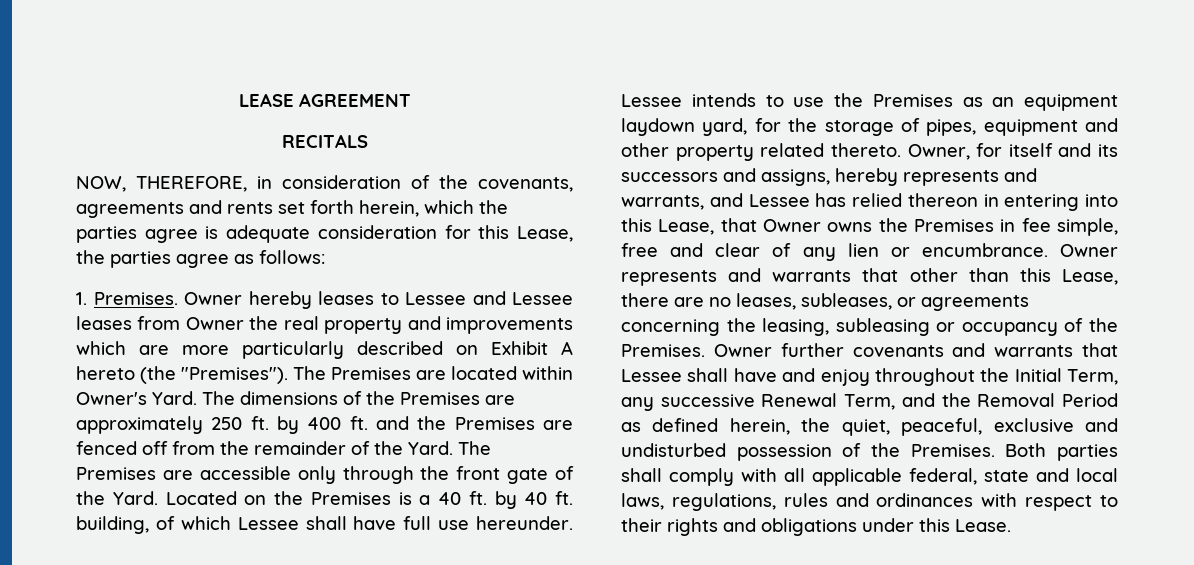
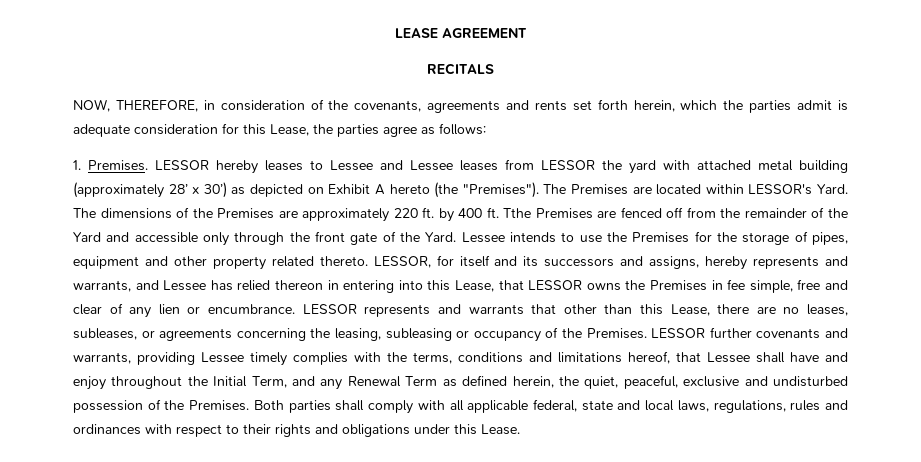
[144,229,198,243] agree -> [797,100,833,110] admit
[184,292,242,305] Owner -> [155,160,209,170] LESSOR
[185,316,573,334] [76,341,443,359] Owner the real property and improvements which are more particularly described -> [541,160,848,174] [73,182,304,198] LESSOR the yard with attached metal building (approximately 28’ x 30’) as depicted
[76,392,147,405] Owner's -> [748,184,813,195] LESSOR's
[211,417,243,430] 250 -> [393,208,418,218] 220
[376,416,447,430] and the -> [503,208,532,218] Tthe
[408,441,491,455] [76,467,193,480] Yard. The Premises are -> [73,232,130,242] Yard and
[165,491,573,509] [76,516,573,534] Located on the Premises is a 40 ft. by 40 ft. building, of which Lessee shall have full use hereunder. -> (457, 237) none
[962,94,1118,111] [621,118,748,136] as an equipment laydown yard, -> (690, 237) none
[907,144,970,160] Owner, -> [373,256,431,268] LESSOR,
[763,219,821,232] Owner -> [528,280,583,290] LESSOR
[1060,244,1118,257] Owner -> [302,304,357,314] LESSOR
[713,344,772,357] Owner -> [651,328,706,338] LESSOR
[994,345,1074,357] warrants -> [73,351,670,366] warrants, providing Lessee timely complies with the terms, conditions and limitations hereof,
[621,393,1118,411] any successive Renewal Term, and the Removal Period -> [292,376,438,390] and any Renewal Term

